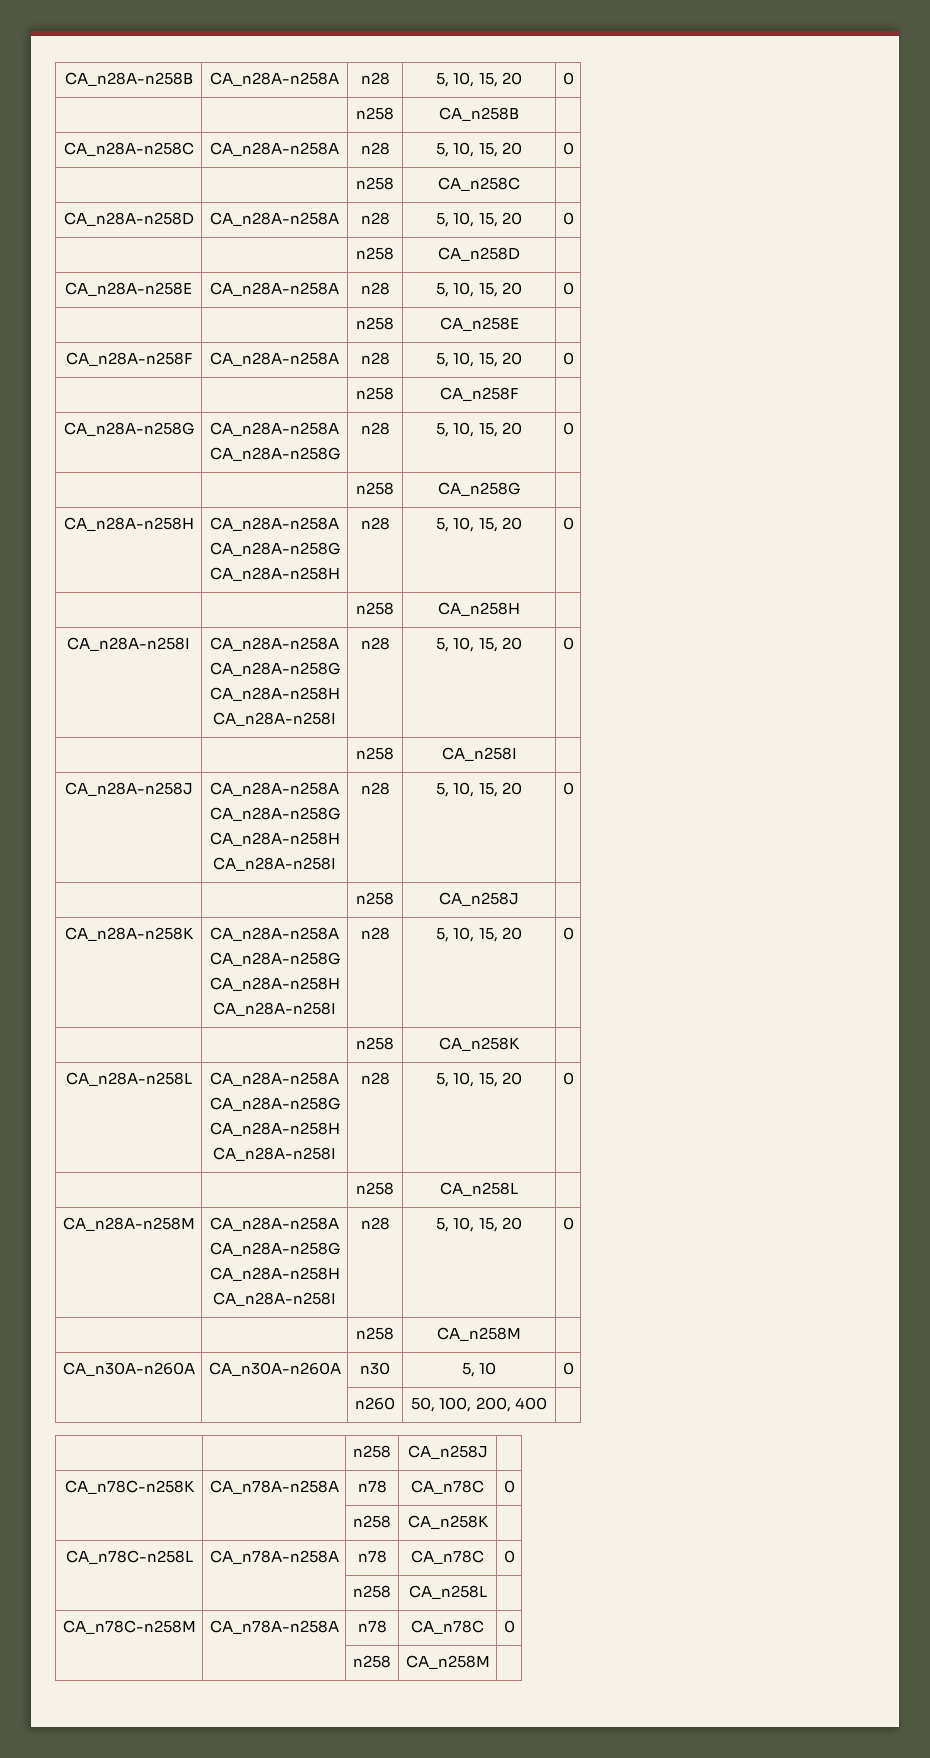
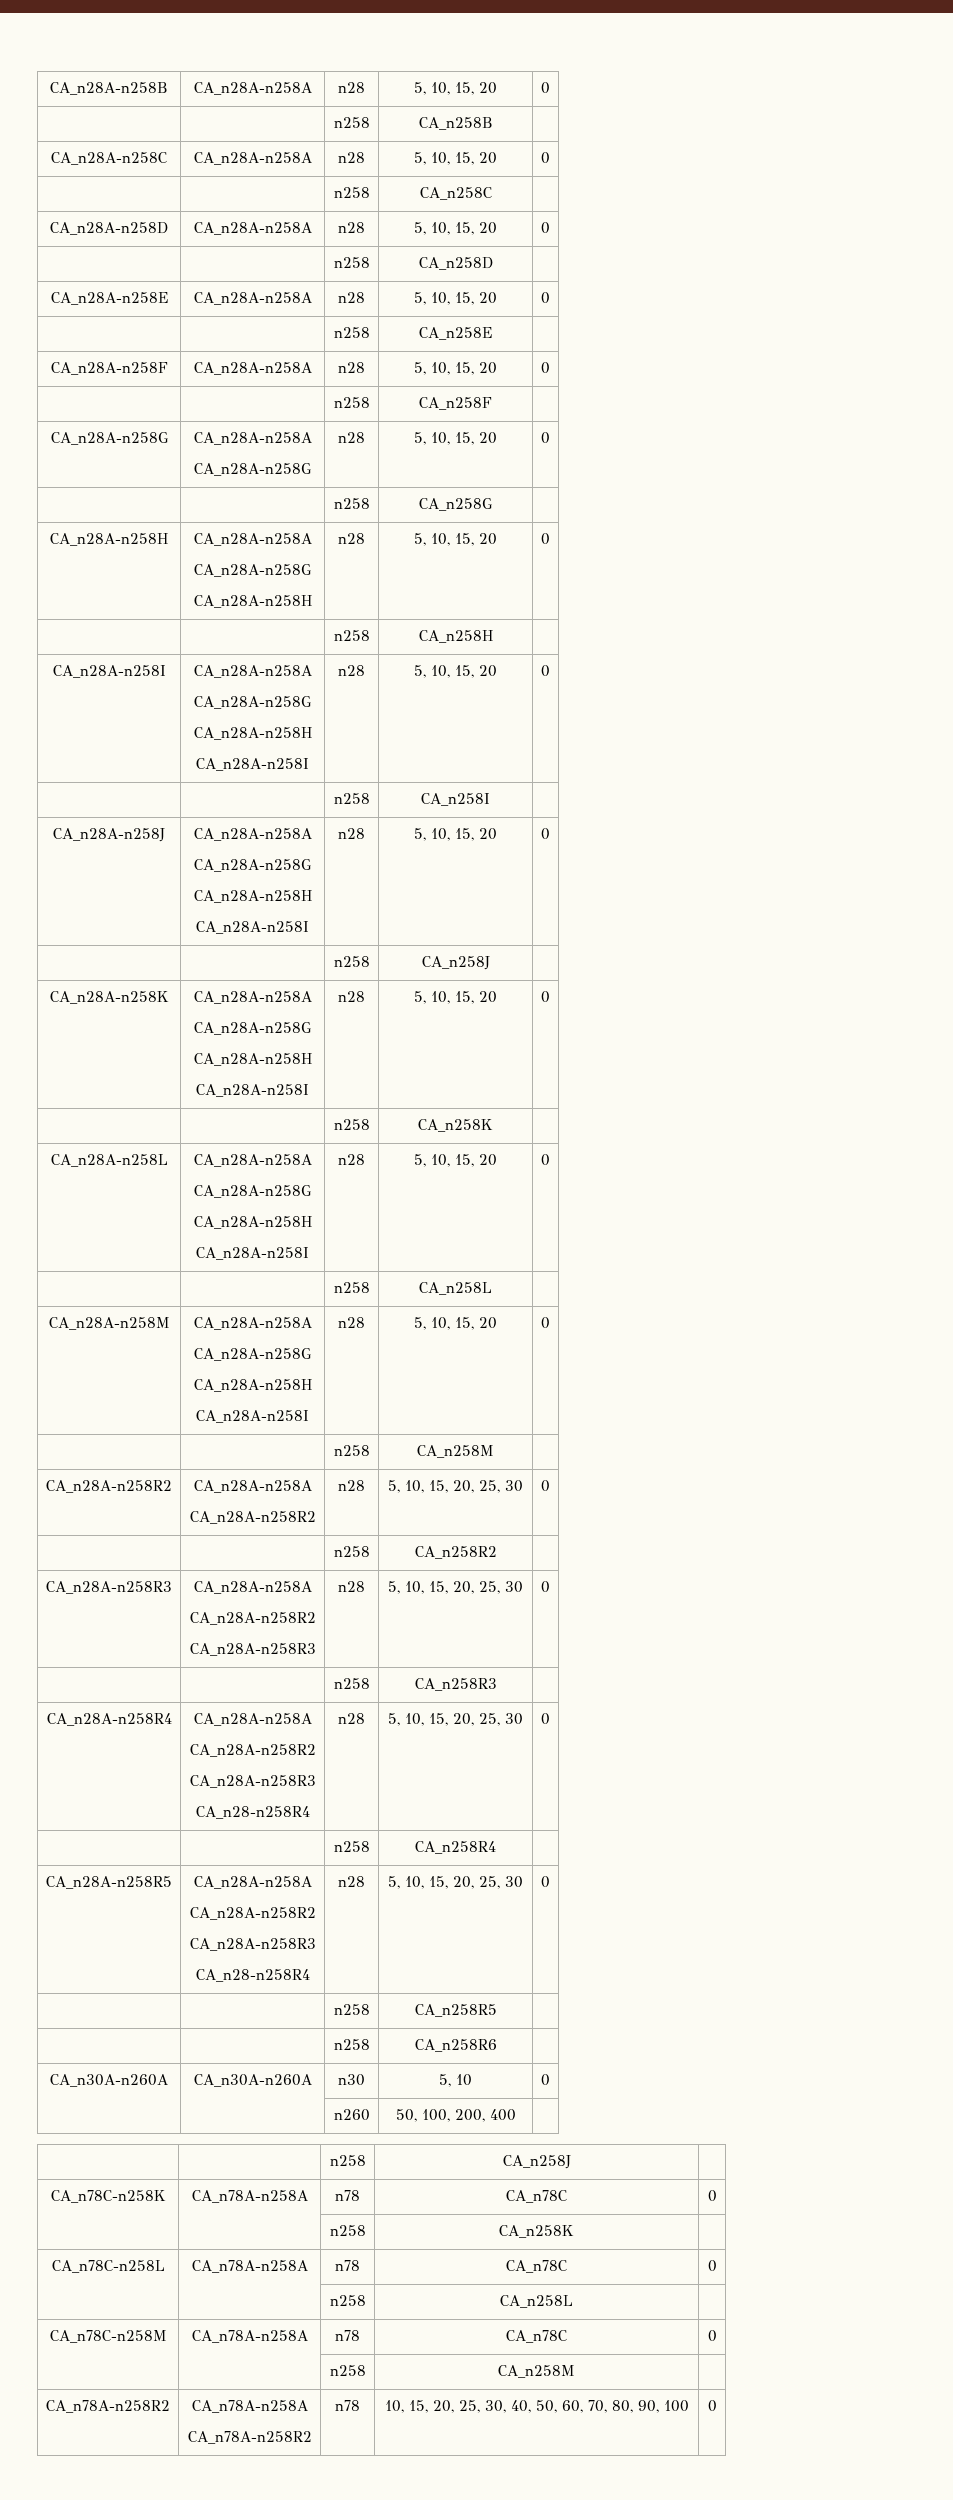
(521, 1334) none -> [46,1480,172,1493] [193,1480,312,1493] [189,1511,316,1524] [338,1480,365,1491] [388,1480,523,1493] [541,1480,550,1492] [333,1546,370,1557] [414,1546,497,1559] [46,1581,172,1594] [193,1581,312,1594] [189,1612,316,1625] [189,1643,316,1656] [338,1581,365,1592] [388,1581,523,1594] [541,1581,550,1593] [333,1678,370,1689] [414,1678,497,1691] [46,1713,172,1726] [193,1713,312,1726] [189,1744,316,1757] [189,1775,316,1788] [195,1806,310,1819] [338,1713,365,1724] [388,1713,523,1726] [541,1713,550,1725] [333,1841,370,1852] [415,1841,496,1854] [46,1876,172,1889] [193,1876,312,1889] [189,1907,316,1920] [189,1938,316,1951] [195,1969,310,1982] [338,1876,365,1887] [388,1876,523,1889] [541,1876,550,1888] [333,2004,370,2015] [414,2004,497,2017] [333,2039,370,2050] [414,2039,497,2052] // CA_n28A-n258R2 | CA_n28A-n258A // CA_n28A-n258R2 | n28 | 5, 10, 15, 20, 25, 30 | 0 // | | n258 | CA_n258R2 | // CA_n28A-n258R3 | CA_n28A-n258A // CA_n28A-n258R2 // CA_n28A-n258R3 | n28 | 5, 10, 15, 20, 25, 30 | 0 // | | n258 | CA_n258R3 | // CA_n28A-n258R4 | CA_n28A-n258A // CA_n28A-n258R2 // CA_n28A-n258R3 // CA_n28-n258R4 | n28 | 5, 10, 15, 20, 25, 30 | 0 // | | n258 | CA_n258R4 | // CA_n28A-n258R5 | CA_n28A-n258A // CA_n28A-n258R2 // CA_n28A-n258R3 // CA_n28-n258R4 | n28 | 5, 10, 15, 20, 25, 30 | 0 // | | n258 | CA_n258R5 | // | | n258 | CA_n258R6 |
(490, 1662) none -> [46,2400,170,2413] [191,2400,308,2413] [187,2431,312,2444] [335,2400,360,2411] [384,2400,689,2413] [707,2400,717,2412] // CA_n78A-n258R2 | CA_n78A-n258A // CA_n78A-n258R2 | n78 | 10, 15, 20, 25, 30, 40, 50, 60, 70, 80, 90, 100 | 0

